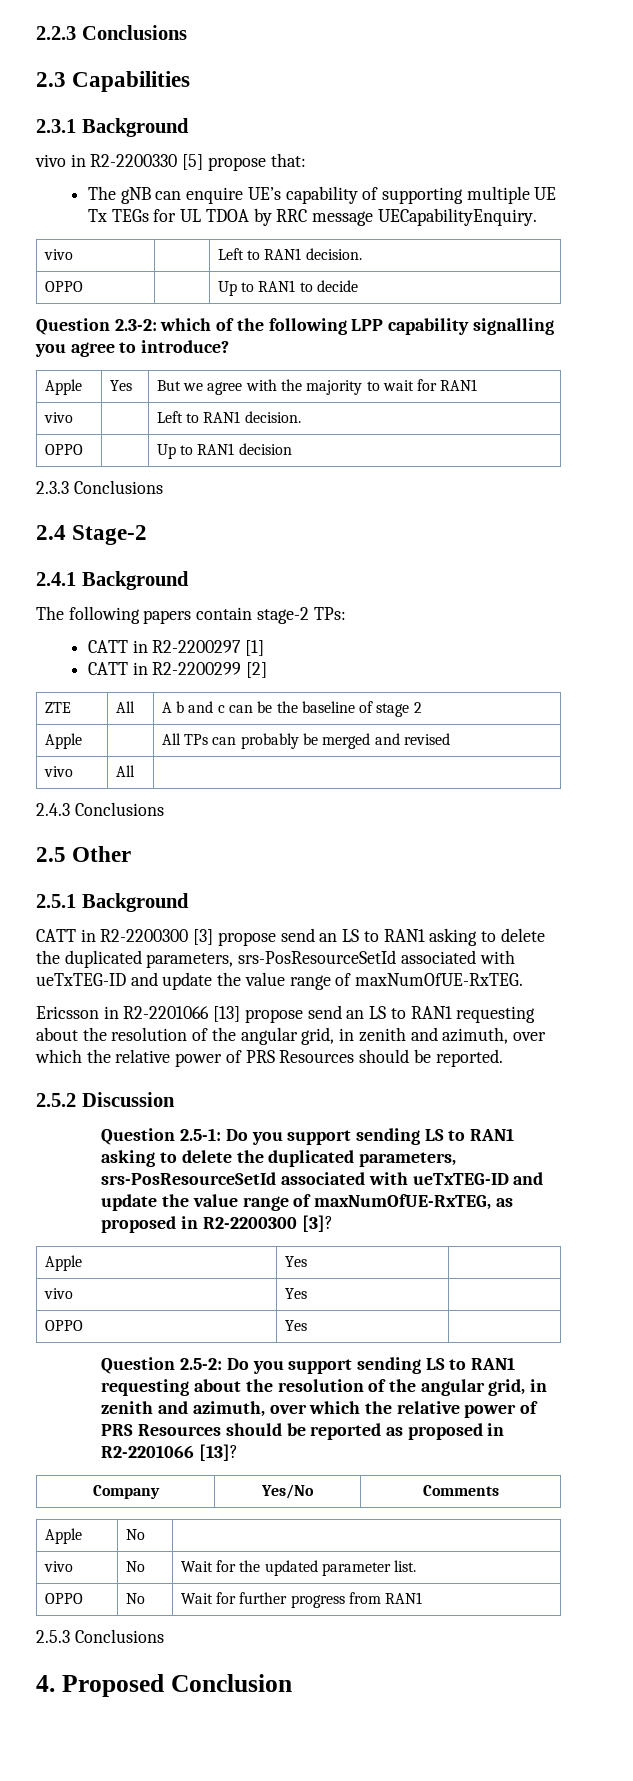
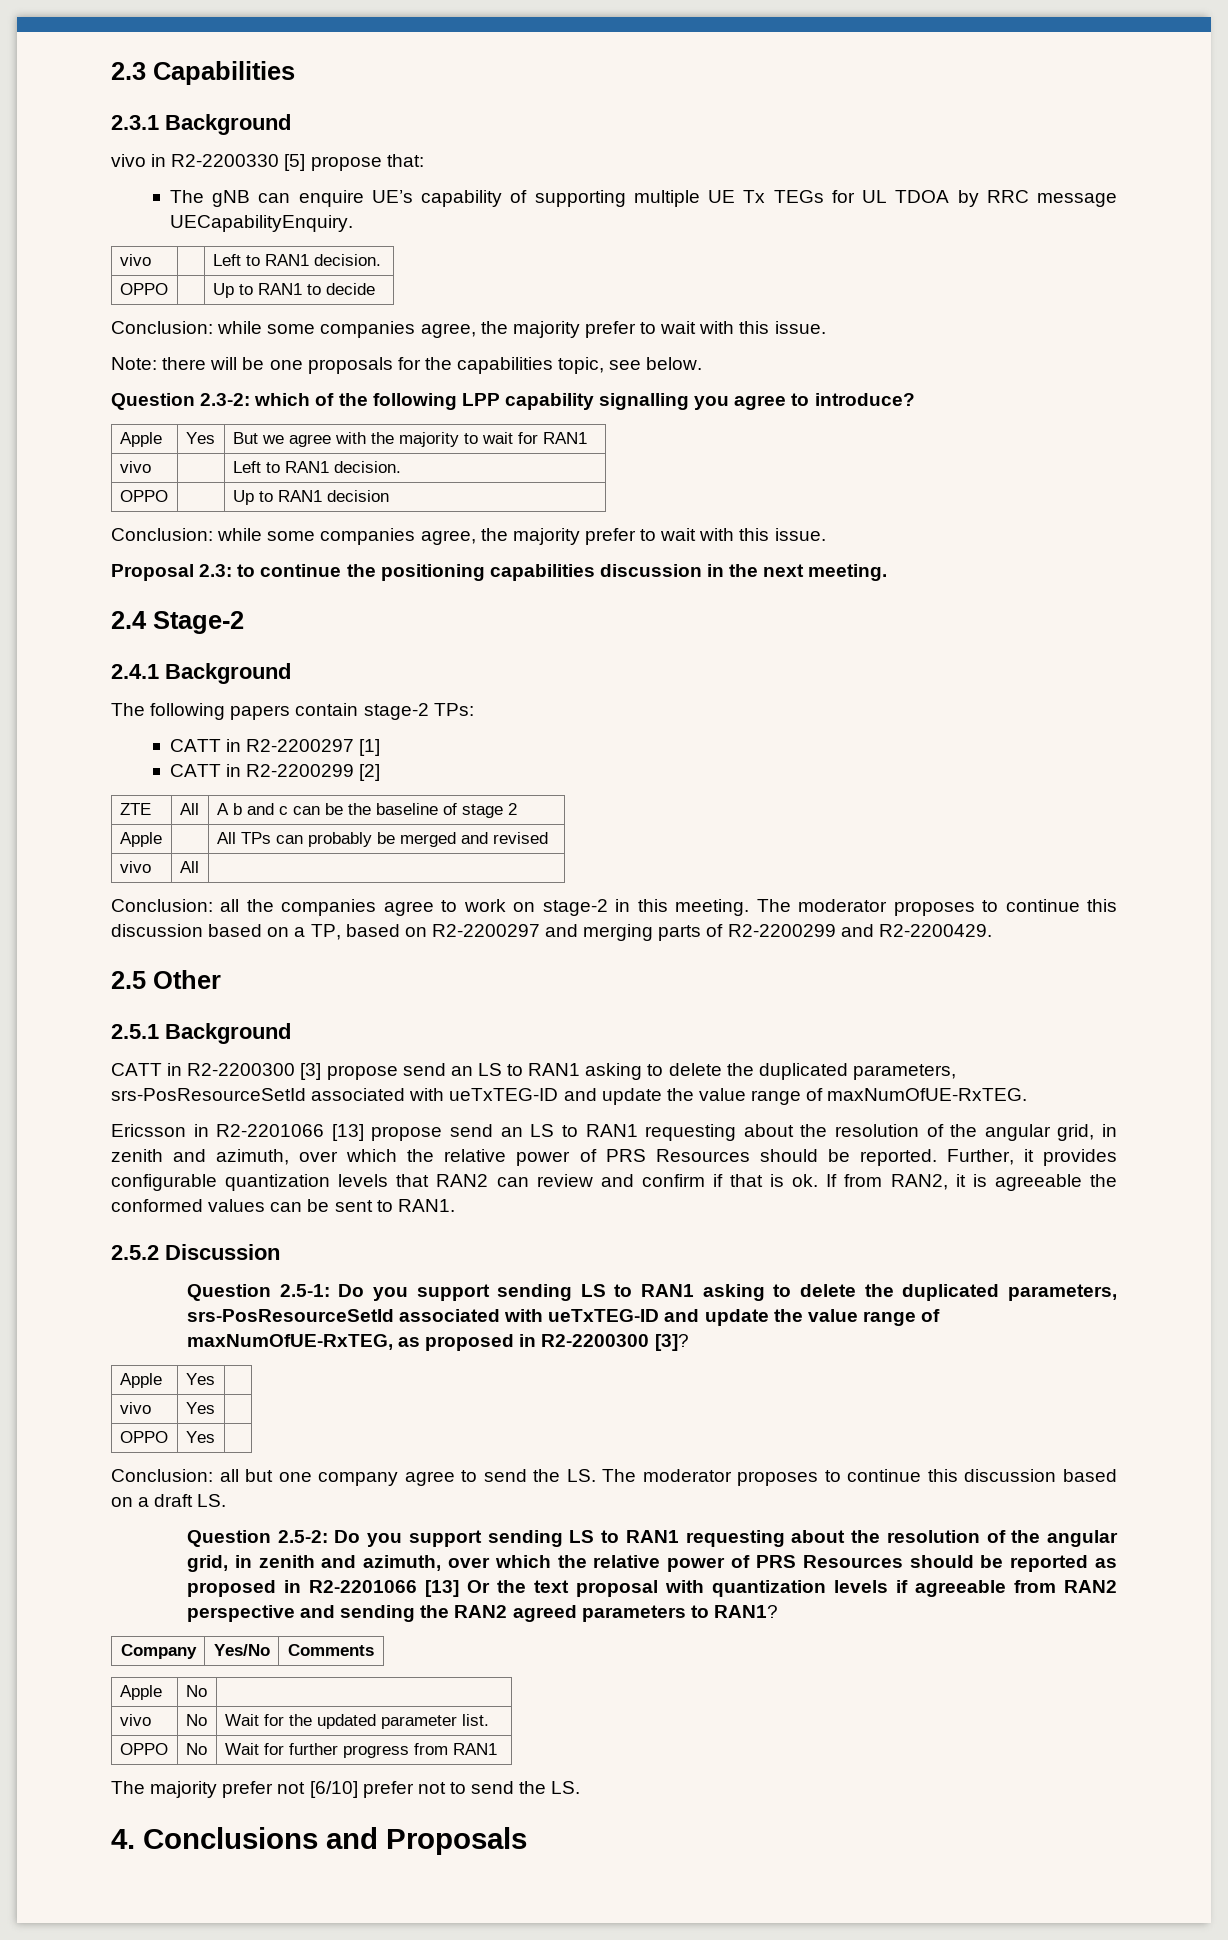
[36,25,187,40] 2.2.3 Conclusions // -> (111, 71) none
(358, 286) none -> [111,321,826,338] [111,357,703,374] // Conclusion: while some companies agree, the majority prefer to wait with this issue. // Note: there will be one proposals for the capabilities topic, see below.
[36,480,163,494] 2.3.3 Conclusions -> [111,528,826,545] [111,564,888,581] Conclusion: while some companies agree, the majority prefer to wait with this issue. // Proposal 2.3: to continue the positioning capabilities discussion in the next meeting.
[36,802,164,816] 2.4.3 Conclusions -> [111,899,1118,916] [111,924,992,941] Conclusion: all the companies agree to work on stage-2 in this meeting. The moderator proposes to continue this discussion based on a TP, based on R2-2200297 and merging parts of R2-2200299 and R2-2200429.
(503, 1058) none -> [946,1149,1117,1166] [111,1174,1117,1191] [111,1199,455,1212] Further, it provides configurable quantization levels that RAN2 can review and confirm if that is ok. If from RAN2, it is agreeable the conformed values can be sent to RAN1.
(307, 1325) none -> [111,1469,1117,1486] [111,1494,227,1507] // Conclusion: all but one company agree to send the LS. The moderator proposes to continue this discussion based on a draft LS.
[199,1444,239,1461] [13]? -> [424,1580,1117,1597] [186,1605,778,1622] [13] Or the text proposal with quantization levels if agreeable from RAN2 perspective and sending the RAN2 agreed parameters to RAN1?
[36,1629,164,1643] [36,1674,292,1697] 2.5.3 Conclusions // 4. Proposed Conclusion -> [111,1781,581,1798] [111,1827,527,1855] The majority prefer not [6/10] prefer not to send the LS. // 4. Conclusions and Proposals

